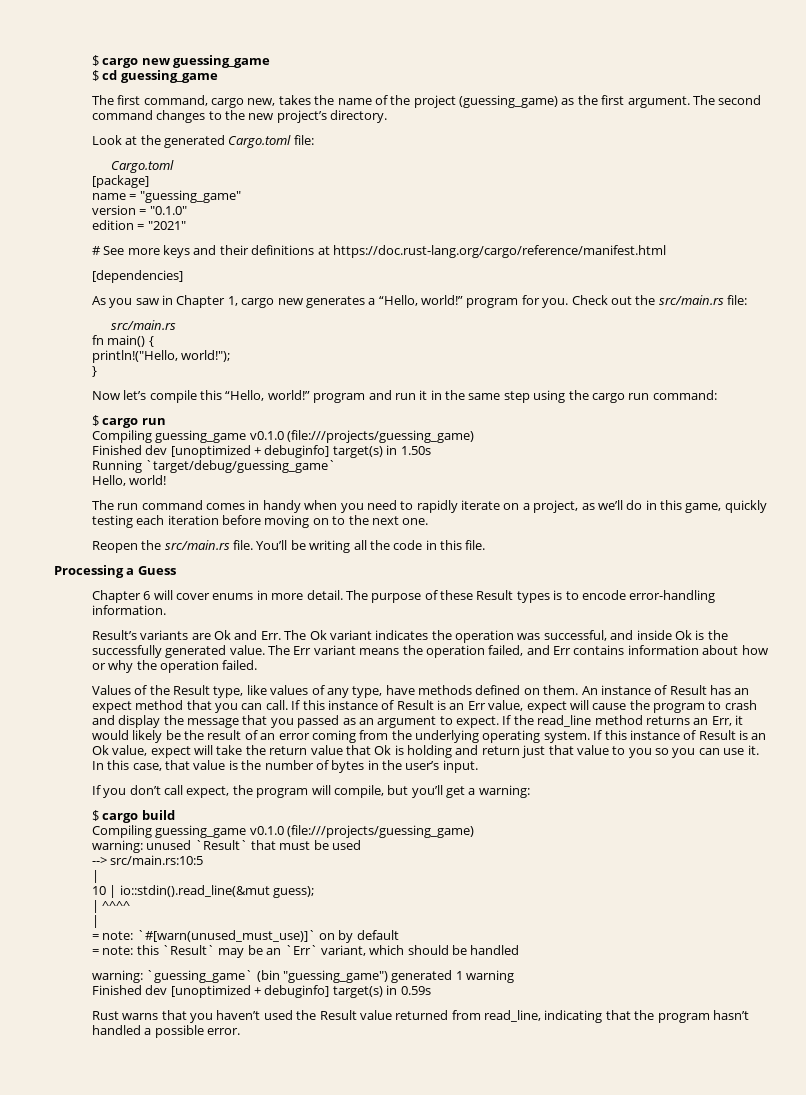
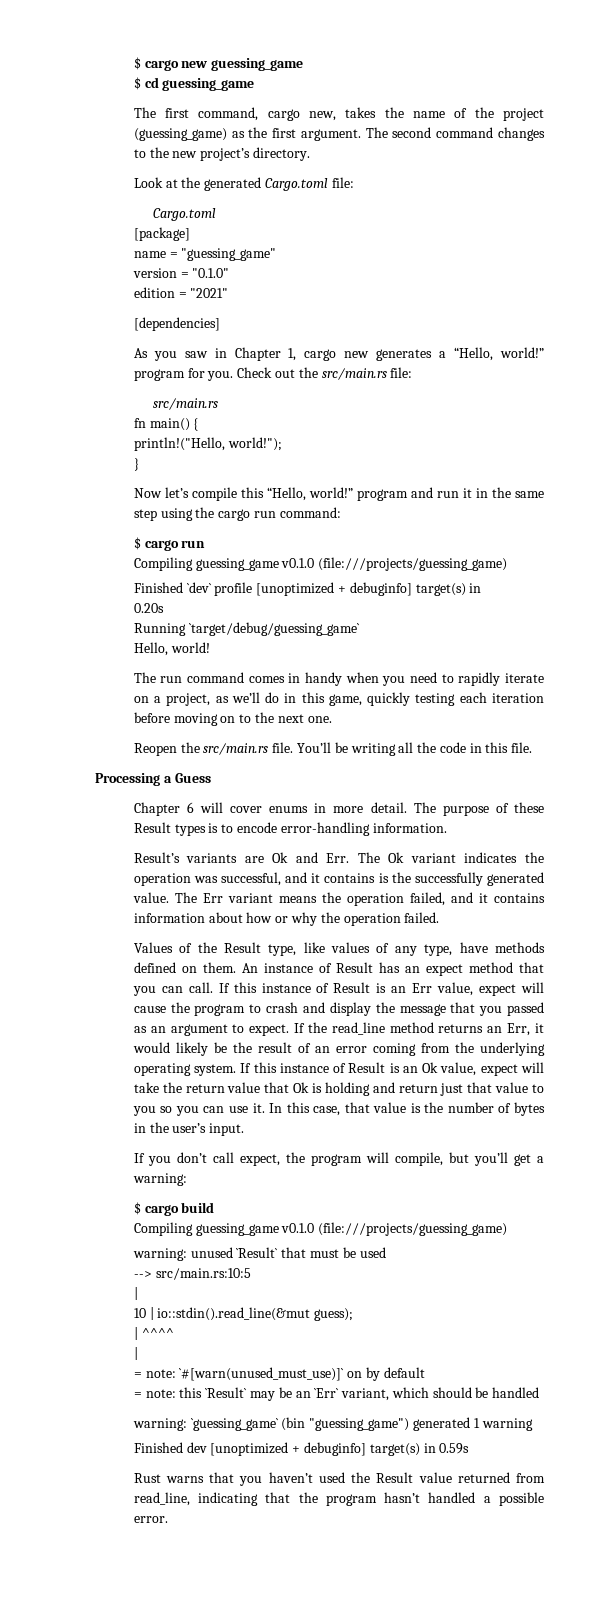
[91,245,666,258] // # See more keys and their definitions at https://doc.rust-lang.org/cargo/reference/manifest.html -> (229, 293) none
[145,445,431,458] dev [unoptimized + debuginfo] target(s) in 1.50s -> [186,582,482,596] [133,603,164,613] `dev` profile [unoptimized + debuginfo] target(s) in // 0.20s
[636,630,692,640] inside Ok -> [311,873,376,883] it contains
[553,646,572,655] Err -> [478,893,488,903] it

